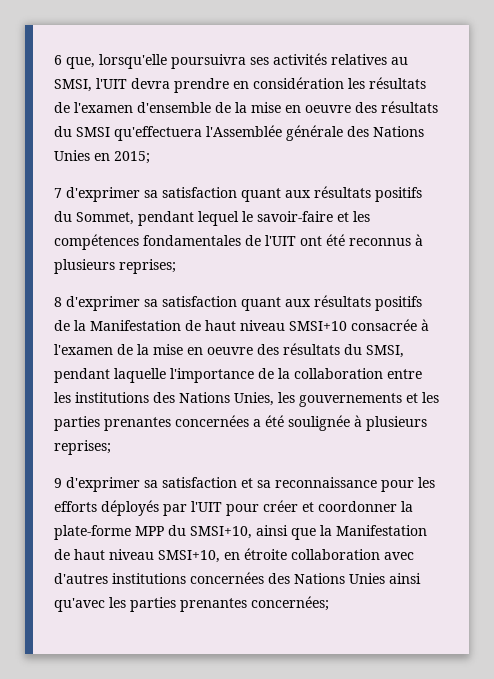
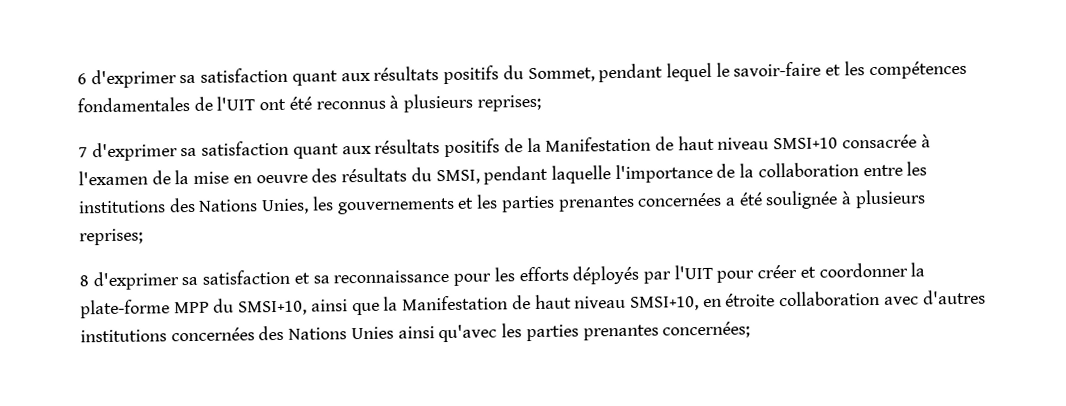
[66,53,408,69] [54,77,426,93] [54,101,438,113] [54,125,424,141] [54,150,150,164] [54,188,62,198] que, lorsqu'elle poursuivra ses activités relatives au SMSI, l'UIT devra prendre en considération les résultats de l'examen d'ensemble de la mise en oeuvre des résultats du SMSI qu'effectuera l'Assemblée générale des Nations Unies en 2015; // 7 -> (87, 79) none
[54,297,62,307] 8 -> [78,147,88,158] 7
[54,478,62,488] 9 -> [79,275,89,287] 8

